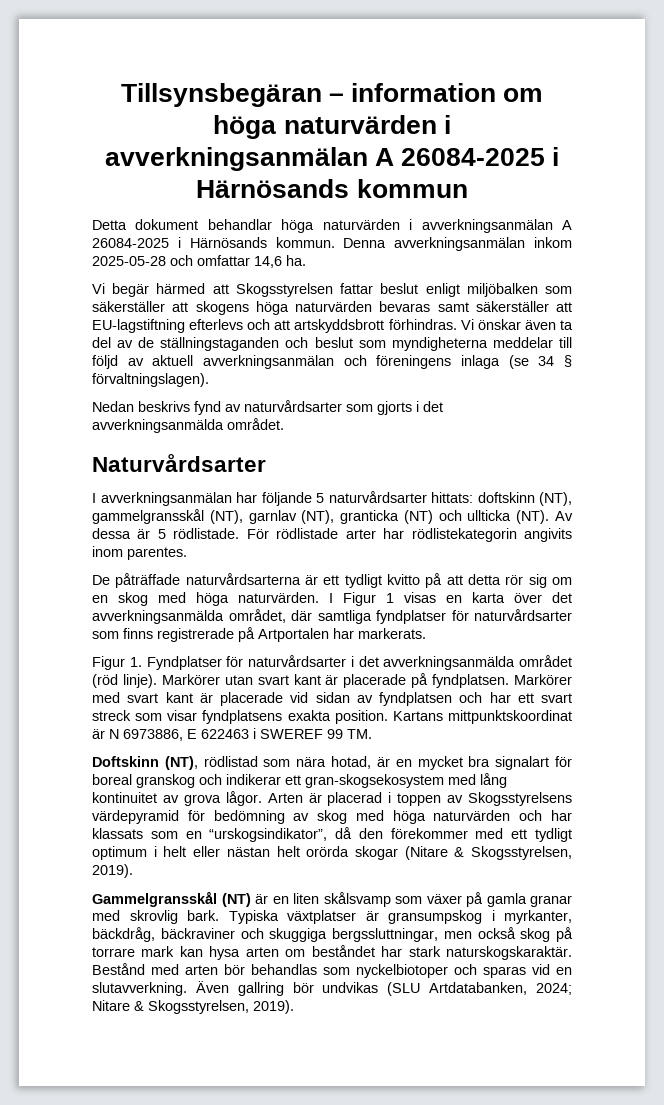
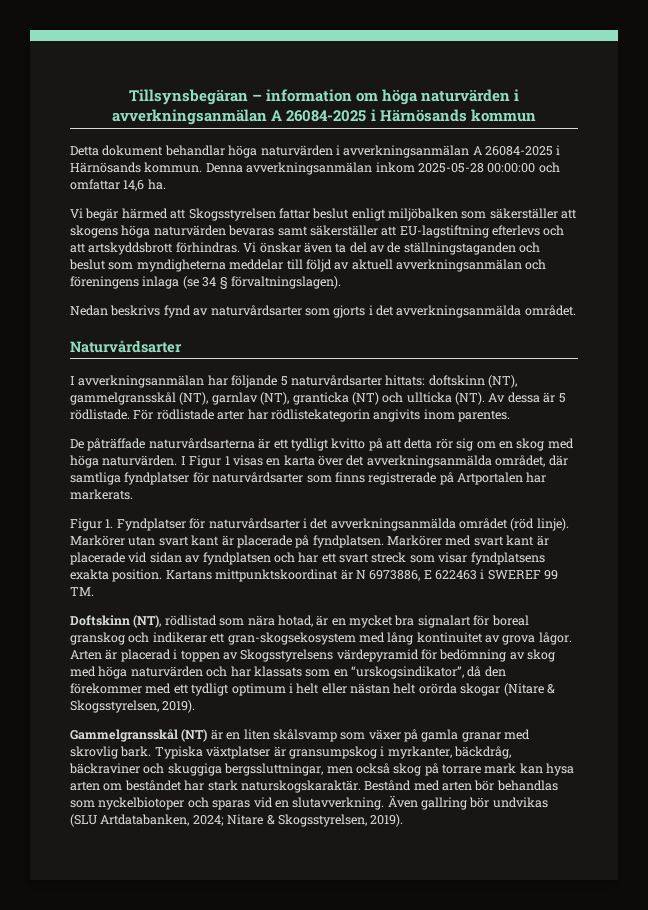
(166, 261) none -> [487,163,536,173] 00:00:00

